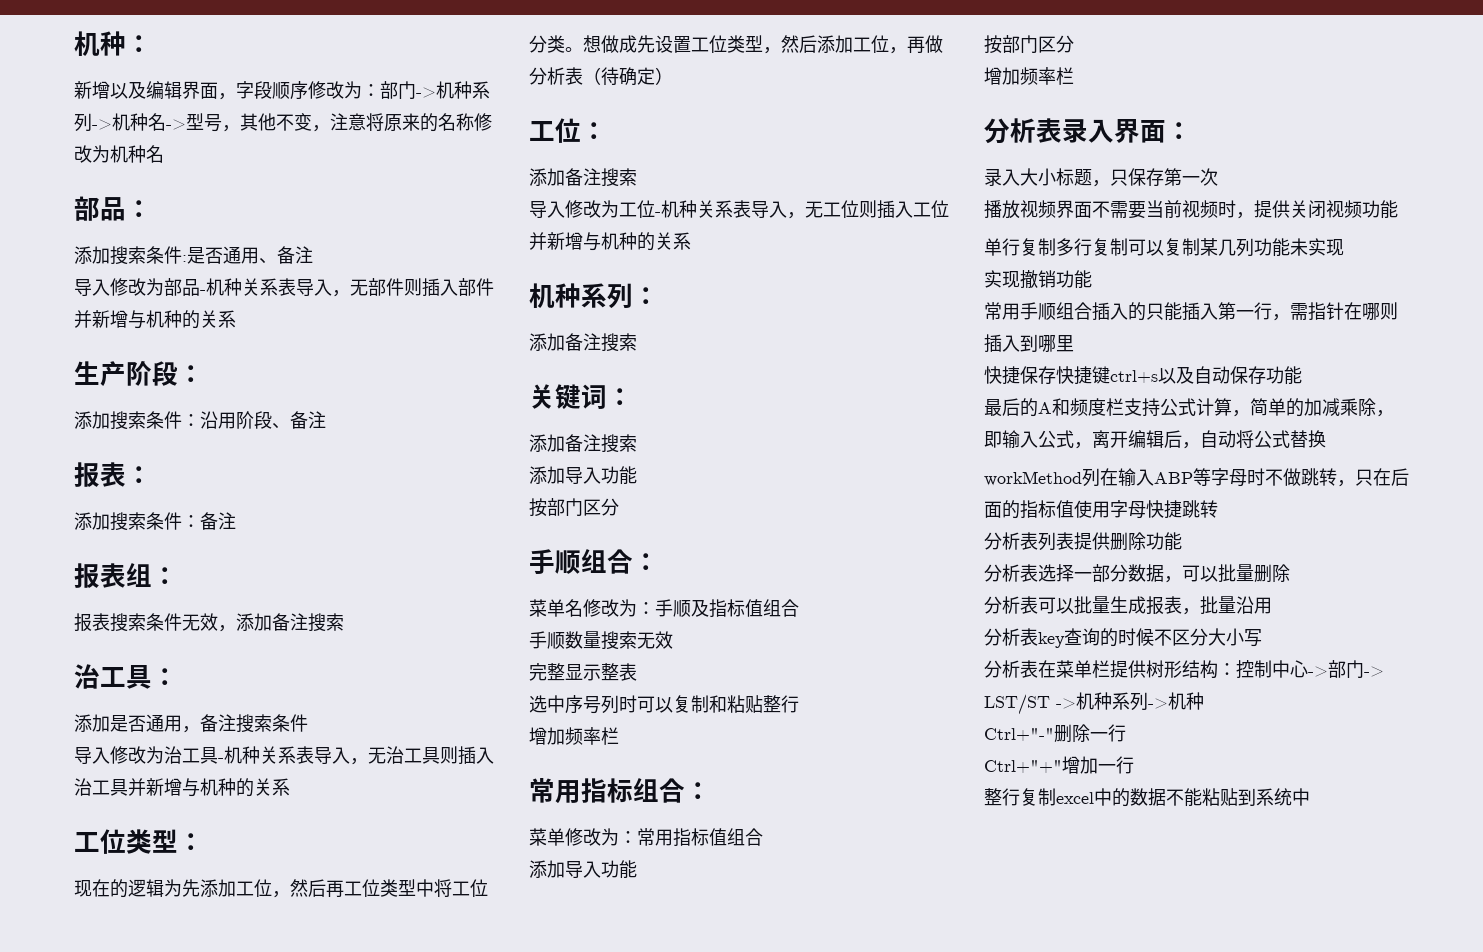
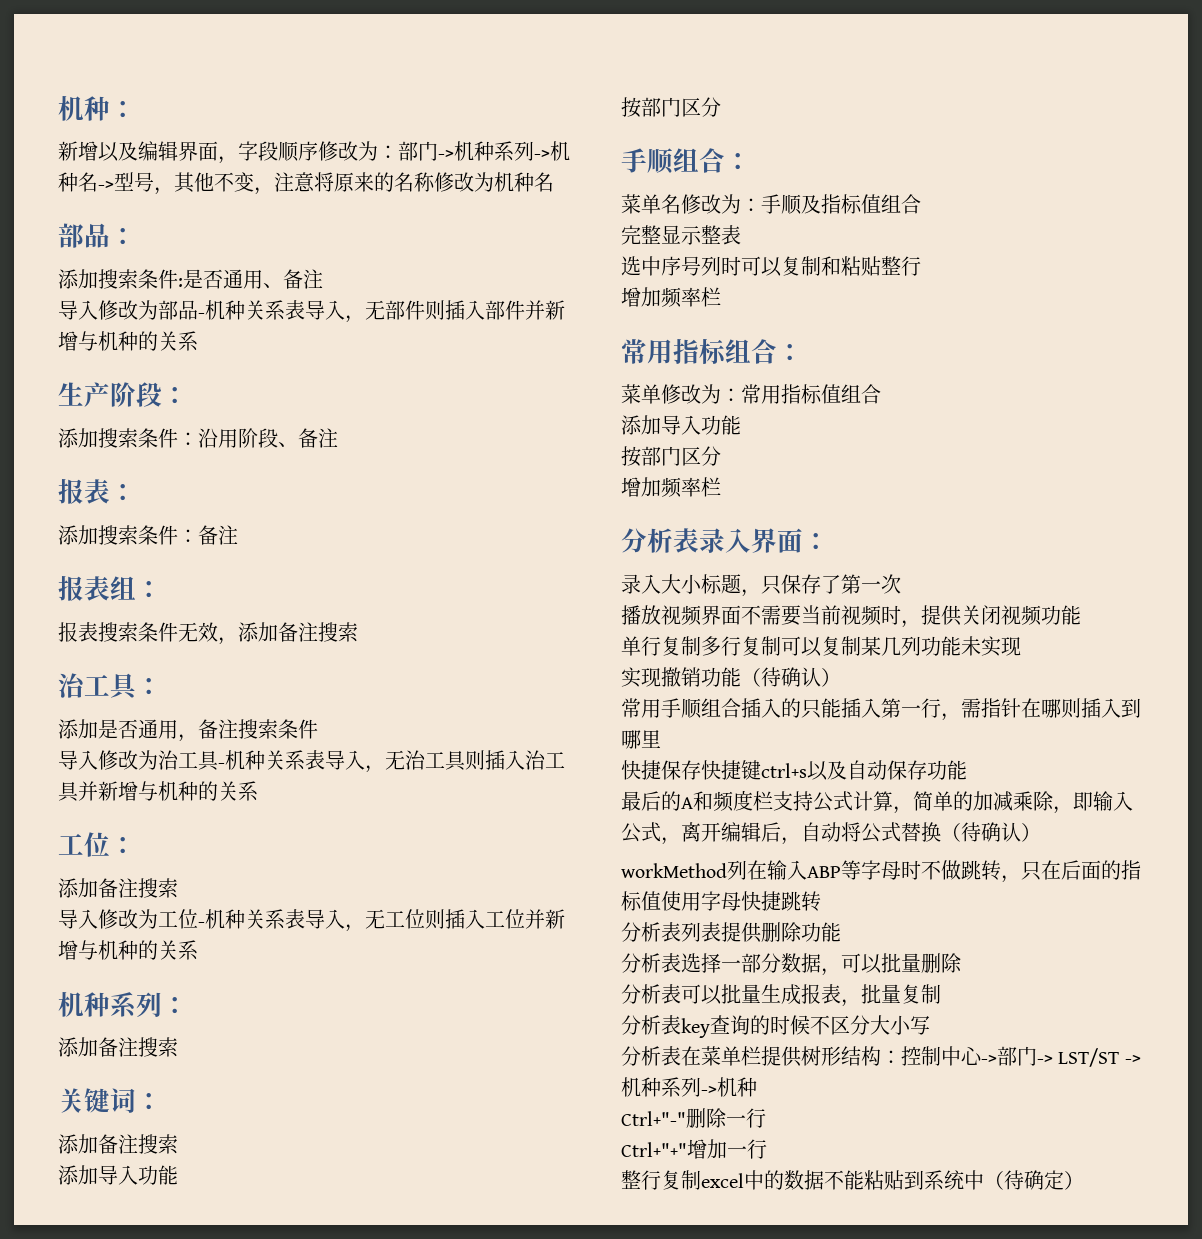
[74,829,204,854] [74,879,488,898] [529,35,943,54] [529,67,673,86] // 工位类型： // 现在的逻辑为先添加工位，然后再工位类型中将工位分类。想做成先设置工位类型，然后添加工位，再做分析表（待确定） -> (258, 791) none
[529,631,673,650] // 手顺数量搜索无效 -> (921, 204) none
(1164, 177) none -> [821,575,841,594] 了
(1092, 279) none -> [741,667,841,687] （待确认）
(1326, 439) none -> [941,822,1041,842] （待确认）
[1236,596,1272,614] 沿用 -> [901,984,941,1004] 复制
(1310, 797) none -> [984,1170,1084,1190] （待确定）

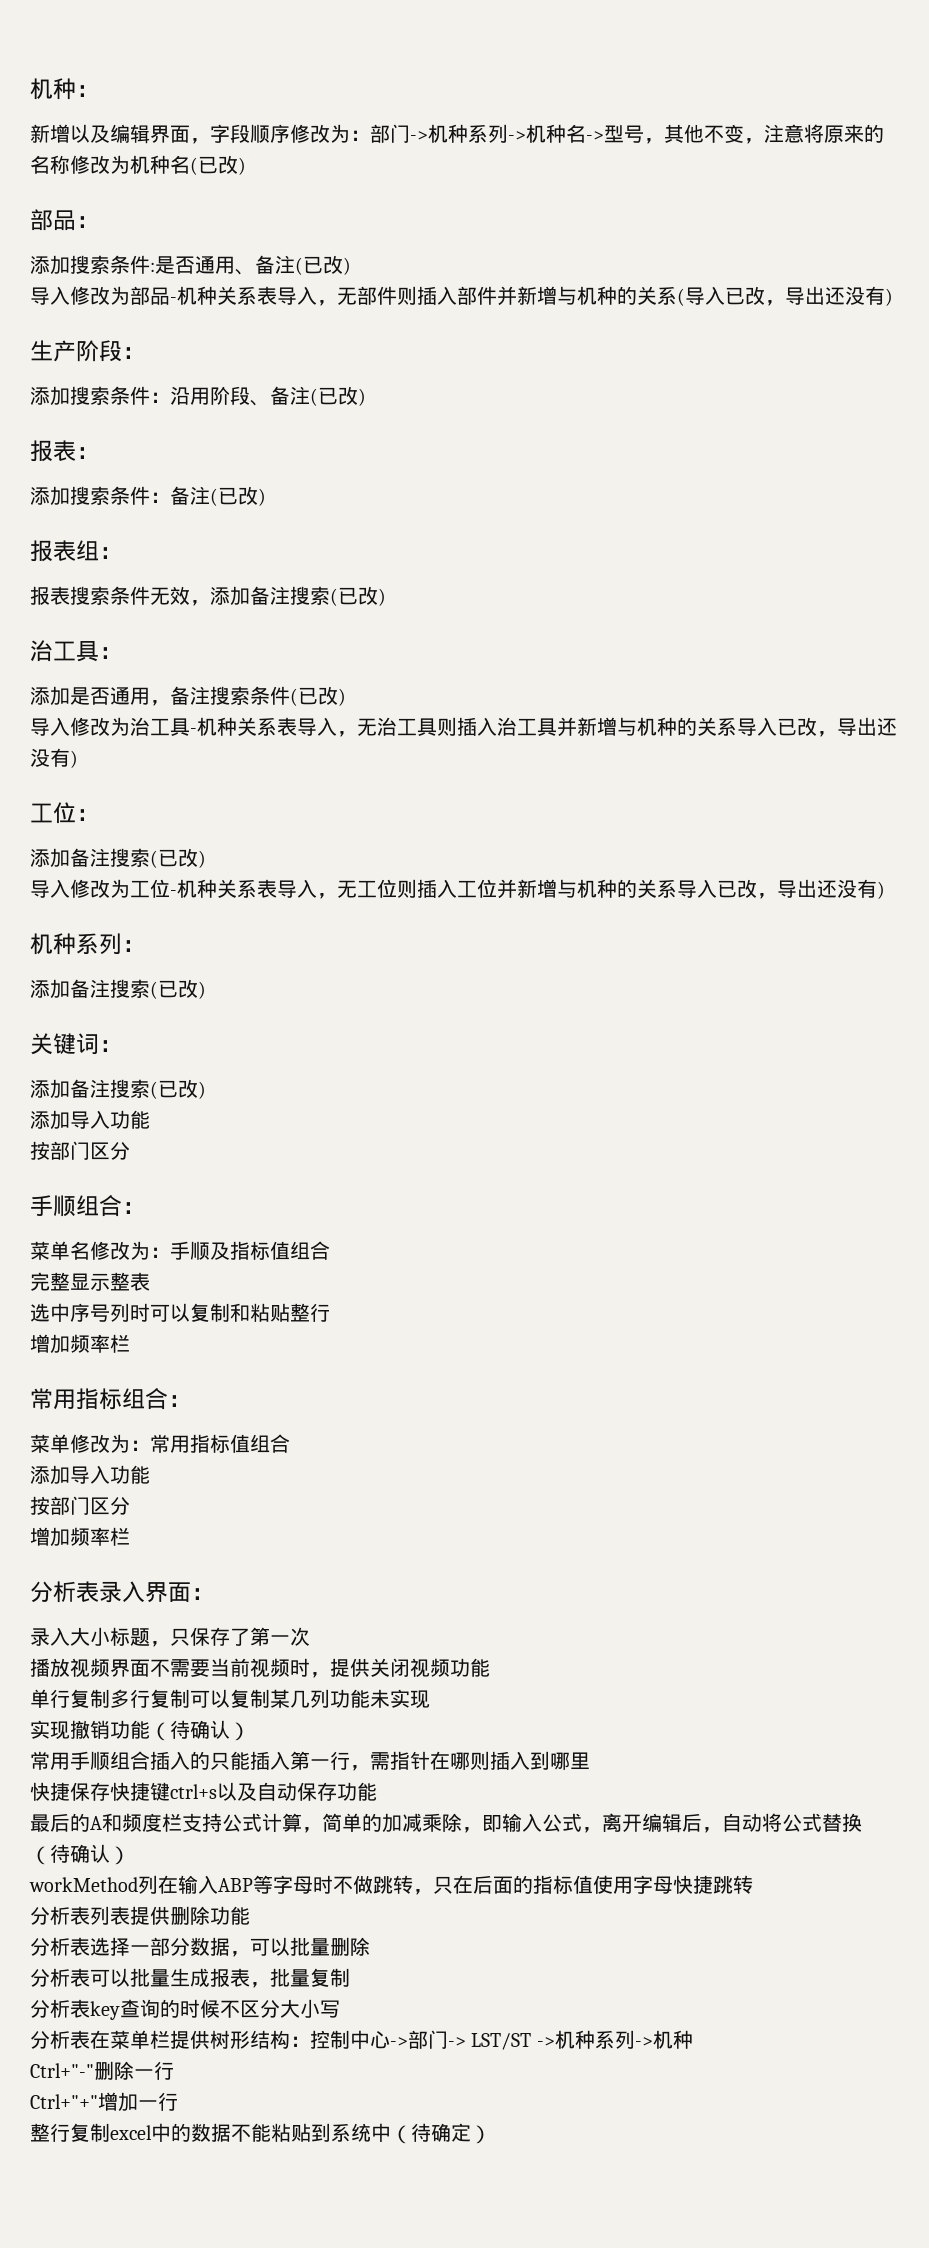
(554, 182) none -> [190,155,246,175] (已改)
(323, 279) none -> [295,255,351,275] (已改)
(198, 341) none -> [677,286,893,306] (导入已改，导出还没有)
(338, 438) none -> [310,386,366,406] (已改)
(238, 535) none -> [210,486,266,506] (已改)
(358, 632) none -> [330,586,386,606] (已改)
(318, 729) none -> [290,686,346,706] (已改)
(258, 791) none -> [737,717,897,737] [30,748,78,768] 导入已改，导出还没有)
(178, 888) none -> [150,848,206,868] (已改)
(198, 950) none -> [677,879,885,899] 导入已改，导出还没有)
(178, 1047) none -> [150,979,206,999] (已改)
(178, 1144) none -> [150,1079,206,1099] (已改)

